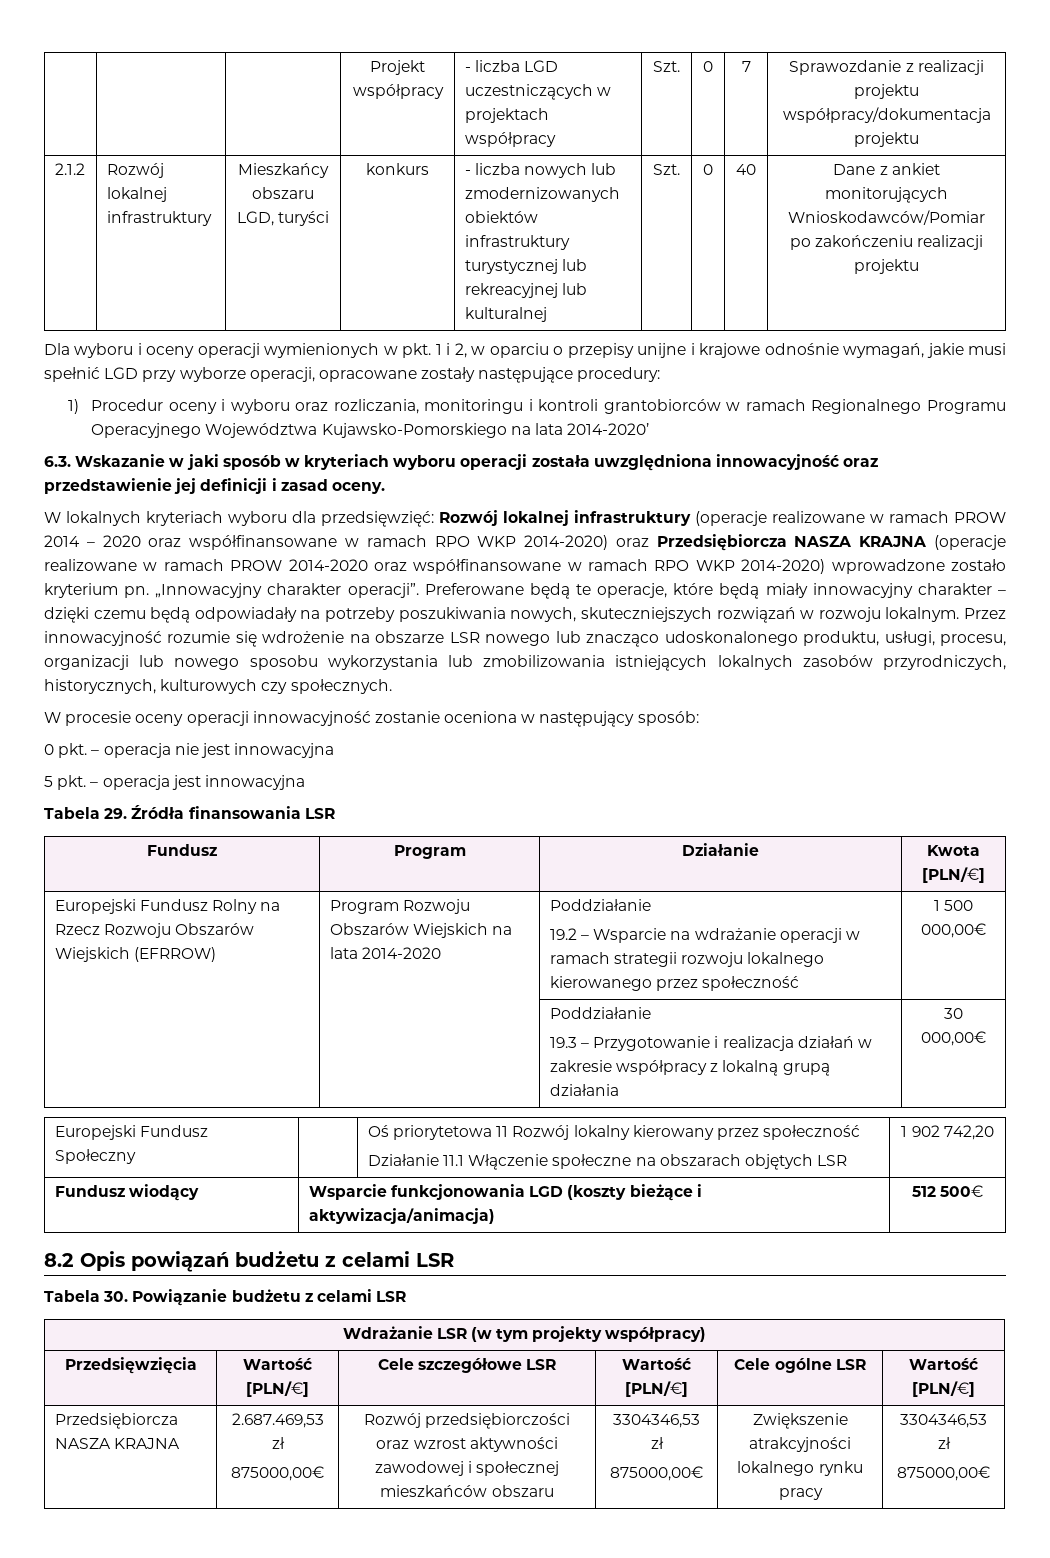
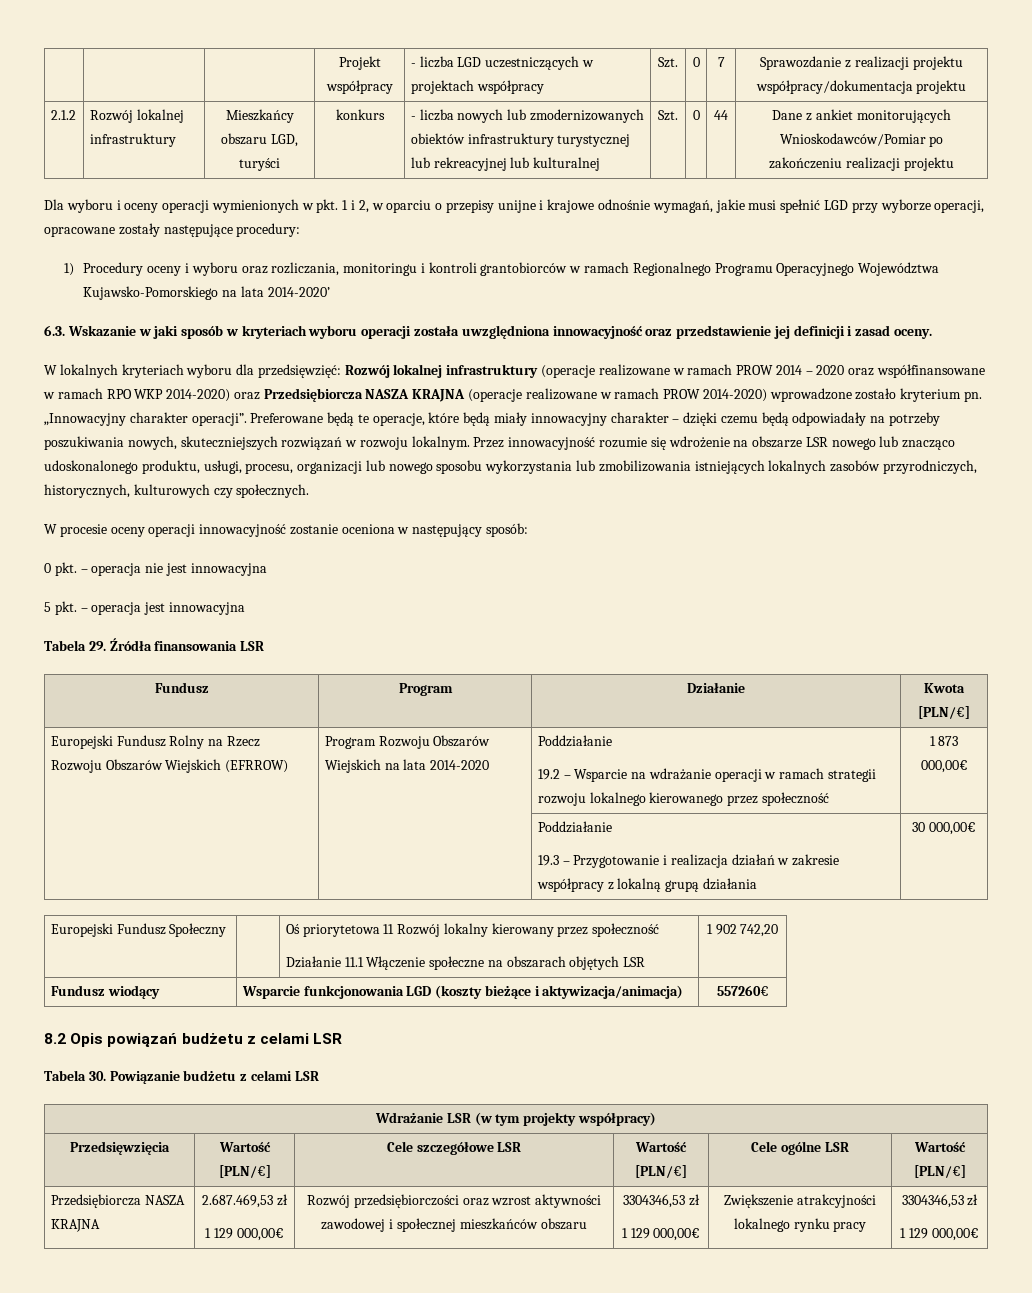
[736,164,756,175] 40 -> [714,110,728,120] 44
[91,399,164,411] Procedur -> [83,262,144,276] Procedury
[288,559,735,574] 2014-2020 oraz współfinansowane w ramach RPO WKP -> (701, 394) none
[944,900,974,911] 500 -> [938,736,959,746] 873
[911,1185,984,1197] 512 500€ -> [716,985,769,996] 557260€
[231,1466,324,1481] 875000,00€ -> [205,1228,284,1241] 1 129 000,00€
[610,1466,703,1481] 875000,00€ -> [621,1228,701,1241] 1 129 000,00€
[897,1466,990,1481] 875000,00€ -> [900,1228,979,1241] 1 129 000,00€

